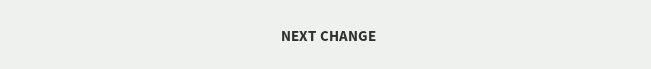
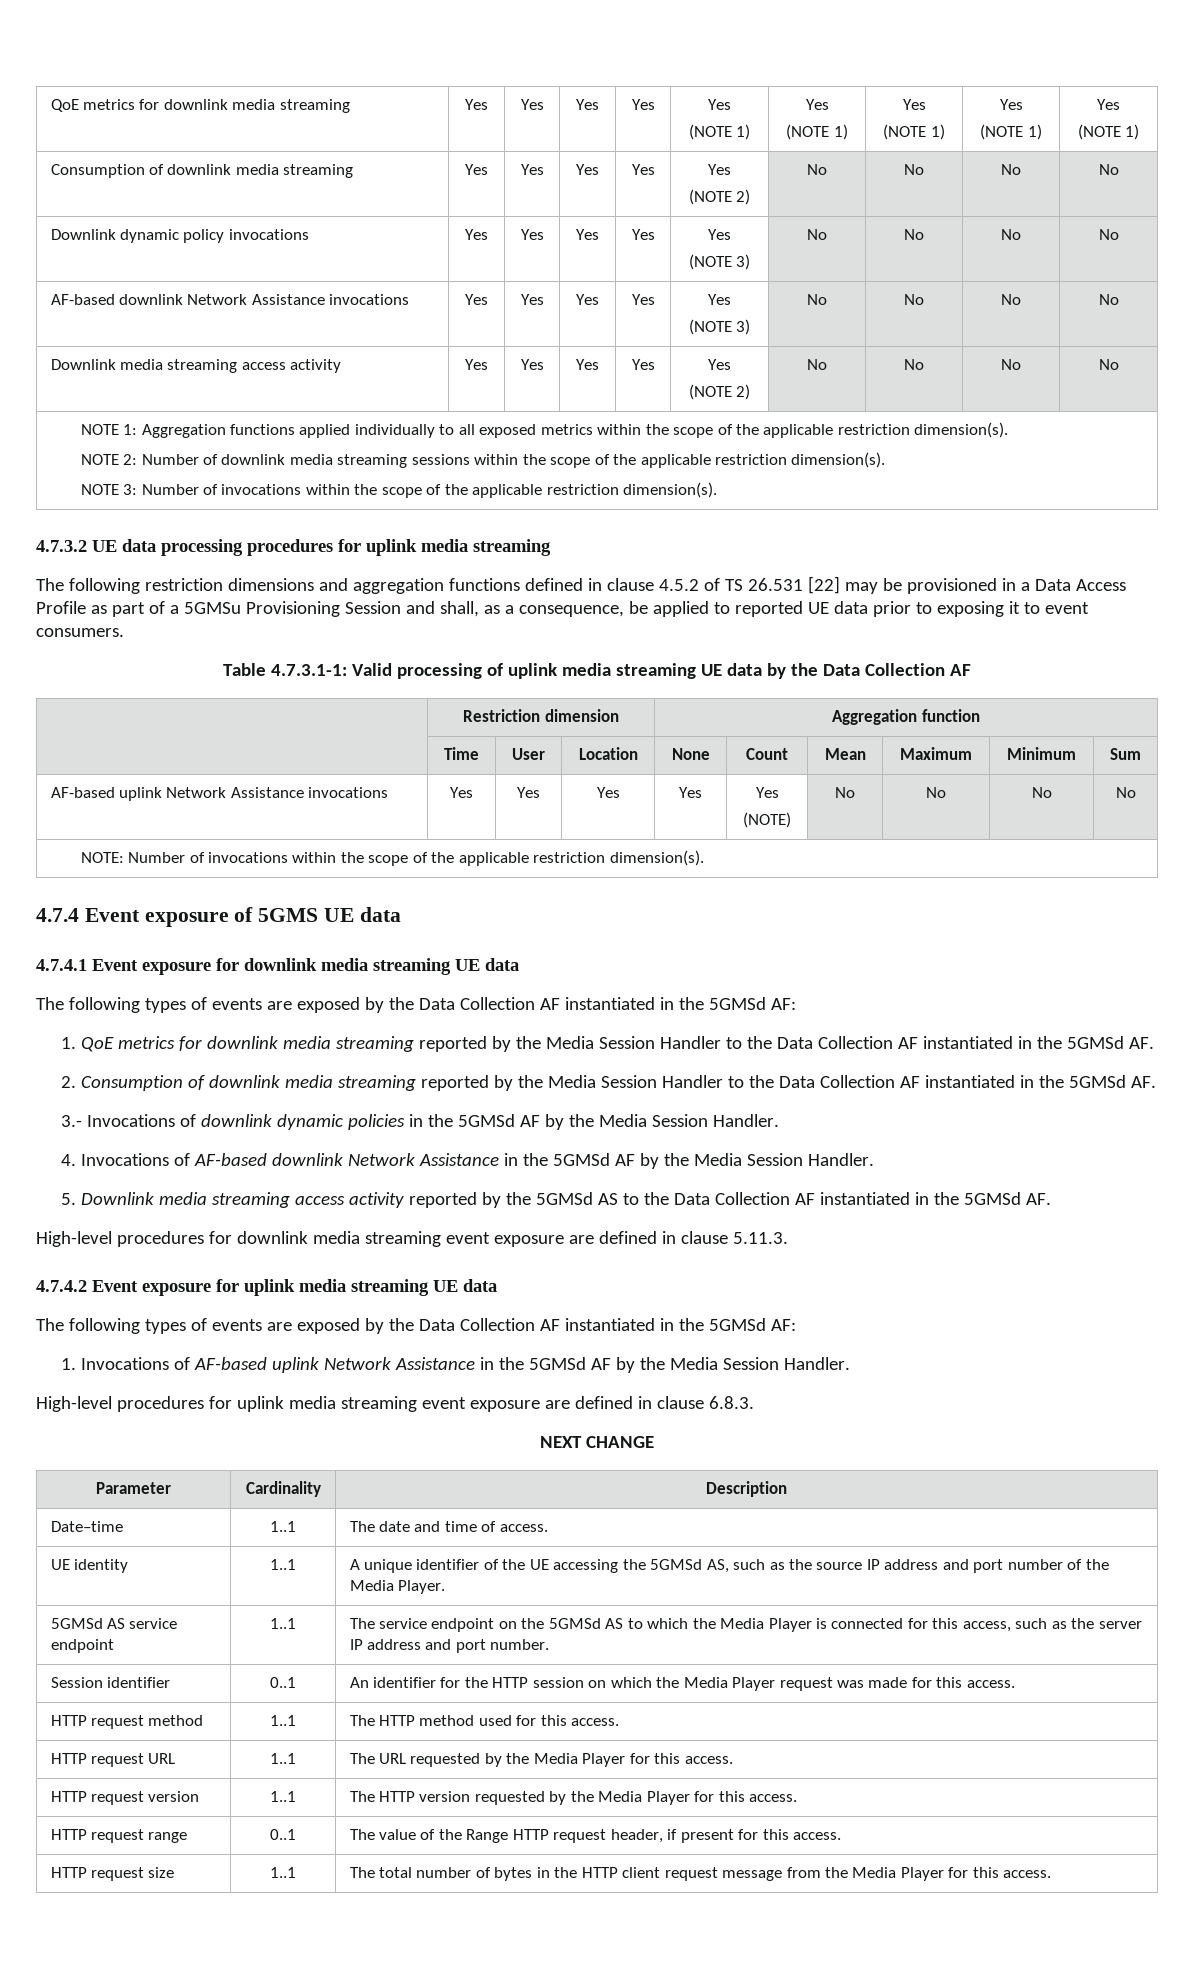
[280,31,377,41] NEXT CHANGE -> [50,99,350,113] [465,99,488,110] [520,99,544,110] [576,99,599,110] [631,99,655,110] [708,99,731,110] [688,124,751,140] [805,99,829,110] [786,124,848,140] [902,99,926,110] [883,124,945,140] [999,99,1023,110] [980,124,1042,140] [1097,99,1120,110] [1077,124,1140,140] [50,164,354,178] [465,164,488,175] [520,164,544,175] [576,164,599,175] [631,164,655,175] [708,164,731,175] [688,189,751,205] [807,164,827,175] [904,164,924,175] [1001,164,1021,175] [1098,164,1119,175] [50,229,309,243] [465,229,488,240] [520,229,544,240] [576,229,599,240] [631,229,655,240] [708,229,731,240] [688,254,751,270] [807,229,827,240] [904,229,924,240] [1001,229,1021,240] [1098,229,1119,240] [50,294,410,305] [465,294,488,305] [520,294,544,305] [576,294,599,305] [631,294,655,305] [708,294,731,305] [688,319,751,335] [807,294,827,305] [904,294,924,305] [1001,294,1021,305] [1098,294,1119,305] [50,359,342,373] [465,359,488,370] [520,359,544,370] [576,359,599,370] [631,359,655,370] [708,359,731,370] [688,384,751,400] [807,359,827,370] [904,359,924,370] [1001,359,1021,370] [1098,359,1119,370] [80,422,1009,438] [80,452,886,468] [80,482,718,498] [36,539,551,556] [36,576,1126,594] [36,601,1089,617] [36,628,124,637] [223,663,971,679] [463,709,619,722] [832,709,980,725] [444,747,479,760] [512,748,545,760] [578,747,638,760] [671,748,710,760] [746,748,788,760] [824,748,866,760] [900,747,972,760] [1007,747,1076,760] [1110,748,1141,760] [50,787,389,801] [450,787,473,798] [517,787,540,798] [596,787,620,798] [679,787,702,798] [755,787,779,798] [743,812,791,828] [835,787,855,798] [926,787,946,798] [1031,787,1052,798] [1115,787,1136,798] [80,850,704,866] [36,907,401,927] [36,958,519,975] [36,997,796,1013] [61,1036,1155,1052] [61,1075,1157,1091] [61,1114,780,1130] [61,1153,875,1169] [61,1192,1052,1208] [36,1231,788,1247] [36,1279,497,1296] [36,1318,796,1334] [61,1357,851,1373] [36,1396,754,1412] [540,1436,654,1448] [96,1482,171,1494] [245,1481,321,1497] [705,1481,787,1497] [50,1521,123,1532] [270,1521,296,1532] [349,1521,548,1532] [50,1559,128,1573] [270,1559,296,1570] [349,1559,1109,1573] [349,1580,445,1594] [50,1618,178,1629] [50,1639,114,1653] [270,1618,296,1629] [349,1618,1142,1632] [349,1639,550,1653] [50,1677,170,1688] [270,1677,296,1688] [349,1677,1015,1691] [50,1715,204,1729] [270,1715,296,1726] [349,1715,620,1726] [50,1753,176,1767] [270,1753,296,1764] [349,1753,733,1767] [50,1791,200,1805] [270,1791,296,1802] [349,1791,798,1805] [50,1829,188,1843] [270,1829,296,1840] [349,1829,841,1843] [50,1867,175,1881] [270,1867,296,1878] [349,1867,1052,1881] QoE metrics for downlink media streaming | Yes | Yes | Yes | Yes | Yes // (NOTE 1) | Yes // (NOTE 1) | Yes // (NOTE 1) | Yes // (NOTE 1) | Yes // (NOTE 1) // Consumption of downlink media streaming | Yes | Yes | Yes | Yes | Yes // (NOTE 2) | No | No | No | No // Downlink dynamic policy invocations | Yes | Yes | Yes | Yes | Yes // (NOTE 3) | No | No | No | No // AF-based downlink Network Assistance invocations | Yes | Yes | Yes | Yes | Yes // (NOTE 3) | No | No | No | No // Downlink media streaming access activity | Yes | Yes | Yes | Yes | Yes // (NOTE 2) | No | No | No | No // NOTE 1: Aggregation functions applied individually to all exposed metrics within the scope of the applicable restriction dimension(s). // NOTE 2: Number of downlink media streaming sessions within the scope of the applicable restriction dimension(s). // NOTE 3: Number of invocations within the scope of the applicable restriction dimension(s). // 4.7.3.2 UE data processing procedures for uplink media streaming // The following restriction dimensions and aggregation functions defined in clause 4.5.2 of TS 26.531 [22] may be provisioned in a Data Access Profile as part of a 5GMSu Provisioning Session and shall, as a consequence, be applied to reported UE data prior to exposing it to event consumers. // Table 4.7.3.1-1: Valid processing of uplink media streaming UE data by the Data Collection AF // | Restriction dimension | Aggregation function // | Time | User | Location | None | Count | Mean | Maximum | Minimum | Sum // AF-based uplink Network Assistance invocations | Yes | Yes | Yes | Yes | Yes // (NOTE) | No | No | No | No // NOTE: Number of invocations within the scope of the applicable restriction dimension(s). // 4.7.4 Event exposure of 5GMS UE data // 4.7.4.1 Event exposure for downlink media streaming UE data // The following types of events are exposed by the Data Collection AF instantiated in the 5GMSd AF: // 1. QoE metrics for downlink media streaming reported by the Media Session Handler to the Data Collection AF instantiated in the 5GMSd AF. // 2. Consumption of downlink media streaming reported by the Media Session Handler to the Data Collection AF instantiated in the 5GMSd AF. // 3.- Invocations of downlink dynamic policies in the 5GMSd AF by the Media Session Handler. // 4. Invocations of AF-based downlink Network Assistance in the 5GMSd AF by the Media Session Handler. // 5. Downlink media streaming access activity reported by the 5GMSd AS to the Data Collection AF instantiated in the 5GMSd AF. // High-level procedures for downlink media streaming event exposure are defined in clause 5.11.3. // 4.7.4.2 Event exposure for uplink media streaming UE data // The following types of events are exposed by the Data Collection AF instantiated in the 5GMSd AF: // 1. Invocations of AF-based uplink Network Assistance in the 5GMSd AF by the Media Session Handler. // High-level procedures for uplink media streaming event exposure are defined in clause 6.8.3. // NEXT CHANGE // Parameter | Cardinality | Description // Date–time | 1..1 | The date and time of access. // UE identity | 1..1 | A unique identifier of the UE accessing the 5GMSd AS, such as the source IP address and port number of the Media Player. // 5GMSd AS service endpoint | 1..1 | The service endpoint on the 5GMSd AS to which the Media Player is connected for this access, such as the server IP address and port number. // Session identifier | 0..1 | An identifier for the HTTP session on which the Media Player request was made for this access. // HTTP request method | 1..1 | The HTTP method used for this access. // HTTP request URL | 1..1 | The URL requested by the Media Player for this access. // HTTP request version | 1..1 | The HTTP version requested by the Media Player for this access. // HTTP request range | 0..1 | The value of the Range HTTP request header, if present for this access. // HTTP request size | 1..1 | The total number of bytes in the HTTP client request message from the Media Player for this access.

